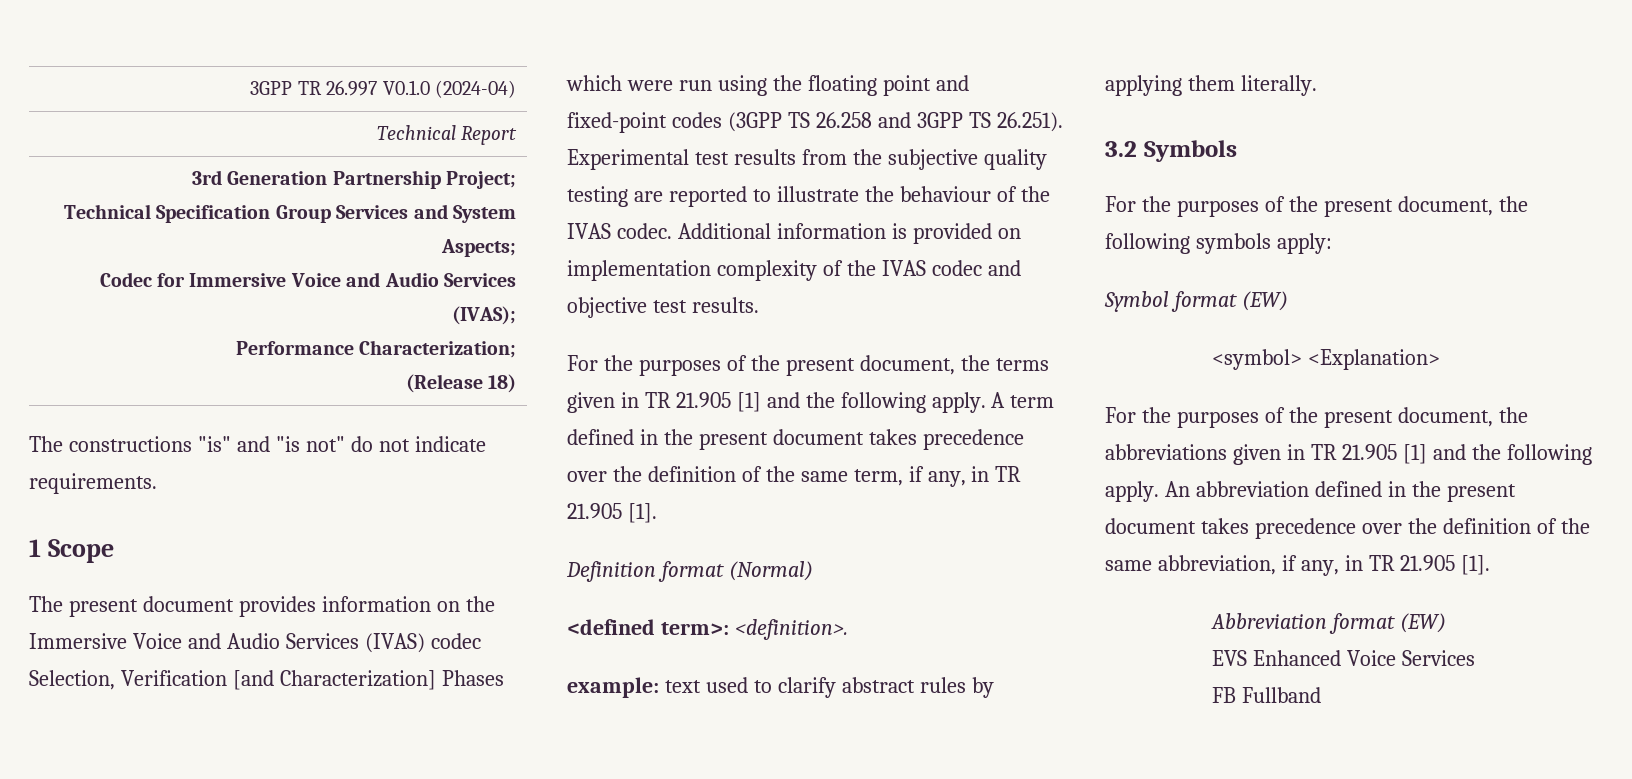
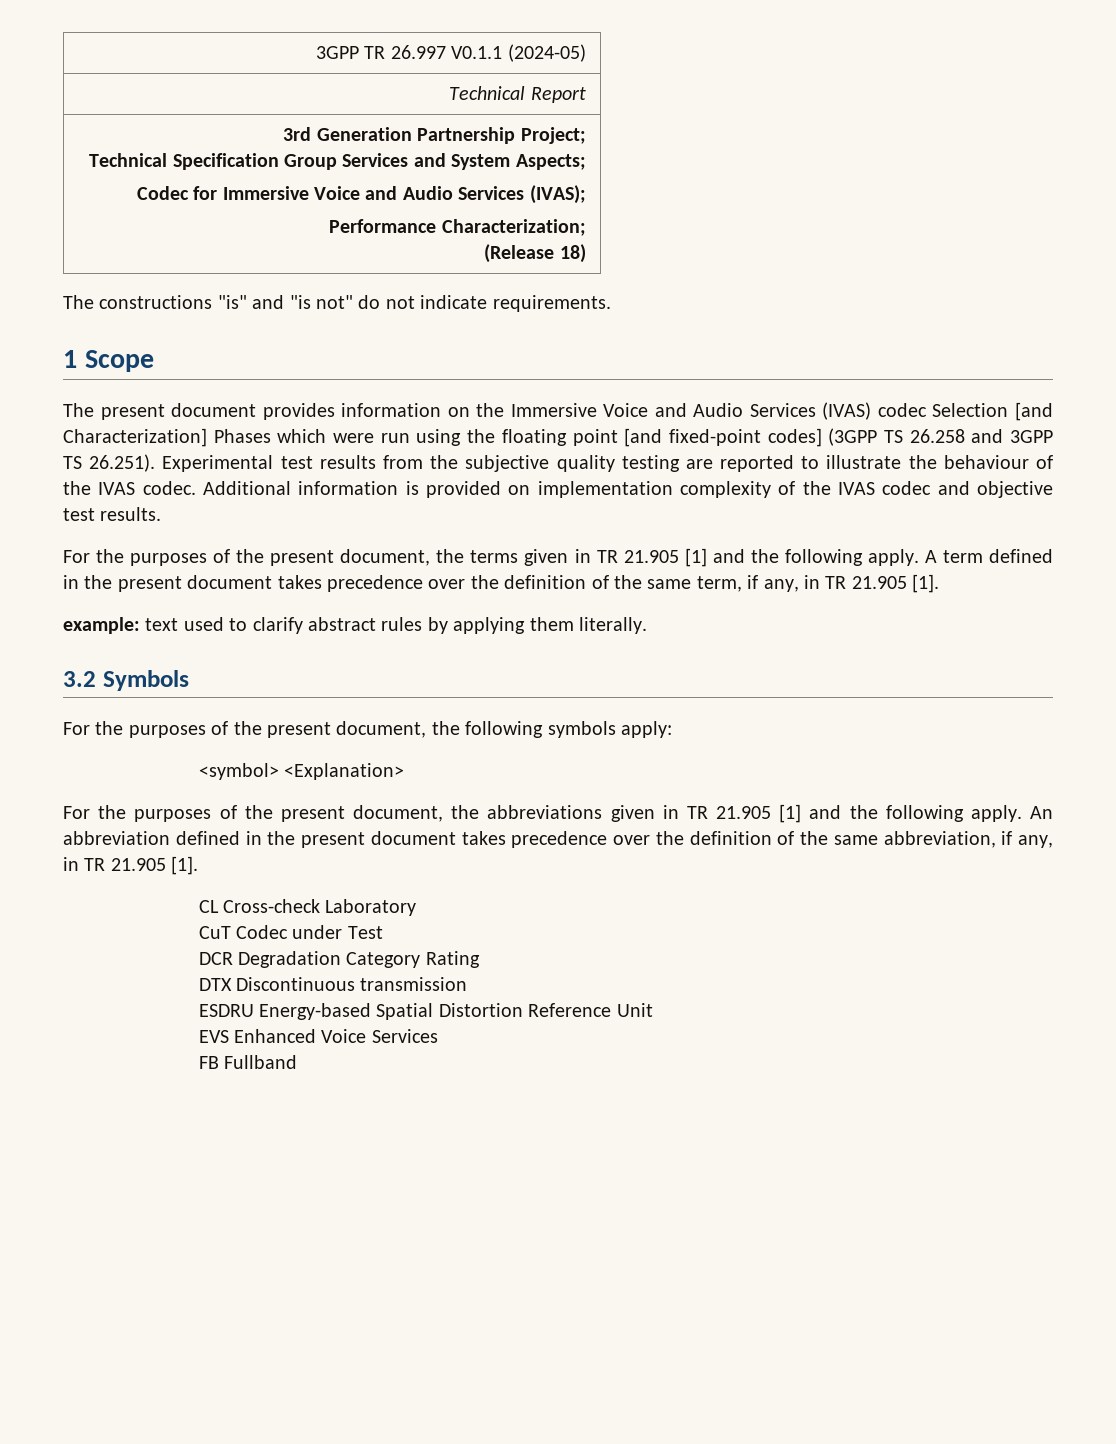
[382,80,517,98] V0.1.0 (2024-04) -> [451,44,586,62] V0.1.1 (2024-05)
[29,670,227,690] Selection, Verification -> [932,403,1009,417] Selection
[935,75,969,91] [567,112,722,133] and fixed-point codes -> [624,428,822,447] [and fixed-point codes]
[566,561,813,582] [567,619,848,640] // Definition format (Normal) // <defined term>: <definition>. -> (940, 583) none
[1104,291,1288,312] // Symbol format (EW) -> (672, 729) none
[1210,613,1446,634] Abbreviation format (EW) -> [198,899,417,916] [198,925,383,939] [198,951,480,968] [198,977,468,991] [198,1003,653,1020] CL Cross-check Laboratory // CuT Codec under Test // DCR Degradation Category Rating // DTX Discontinuous transmission // ESDRU Energy-based Spatial Distortion Reference Unit

